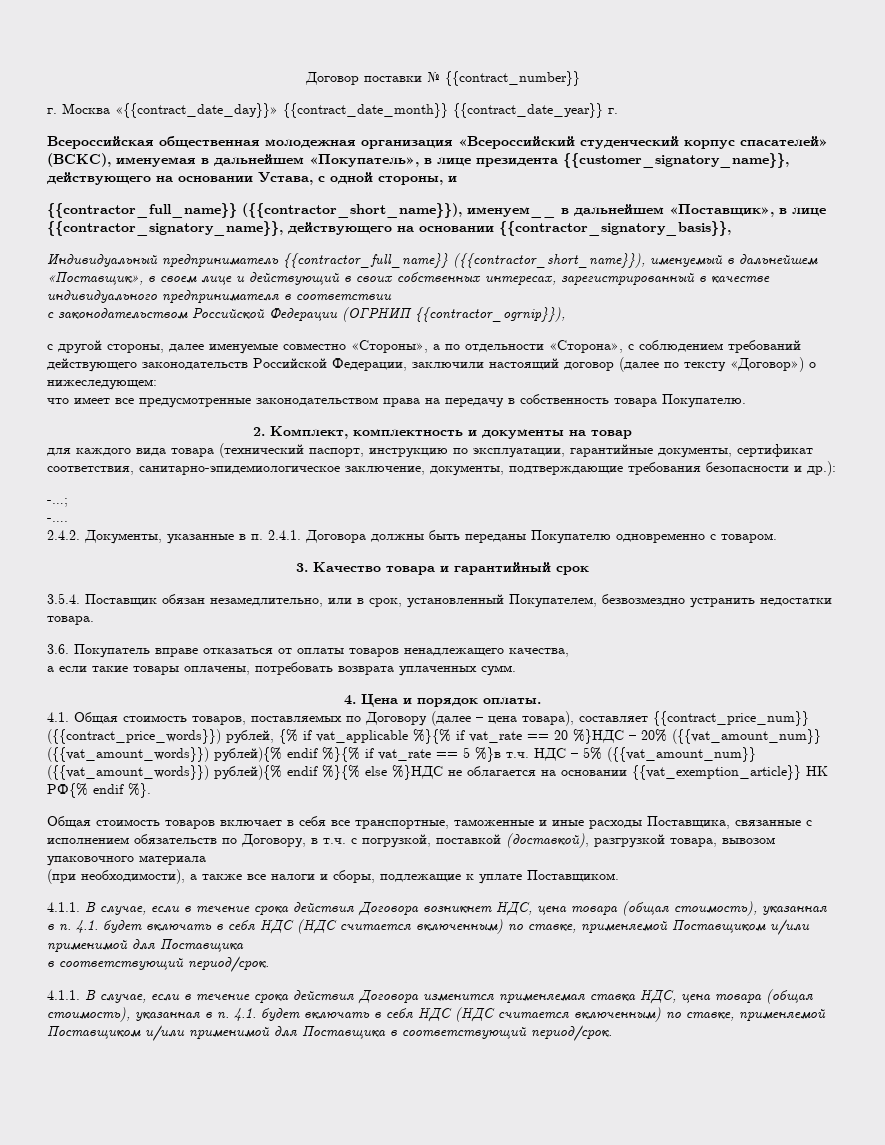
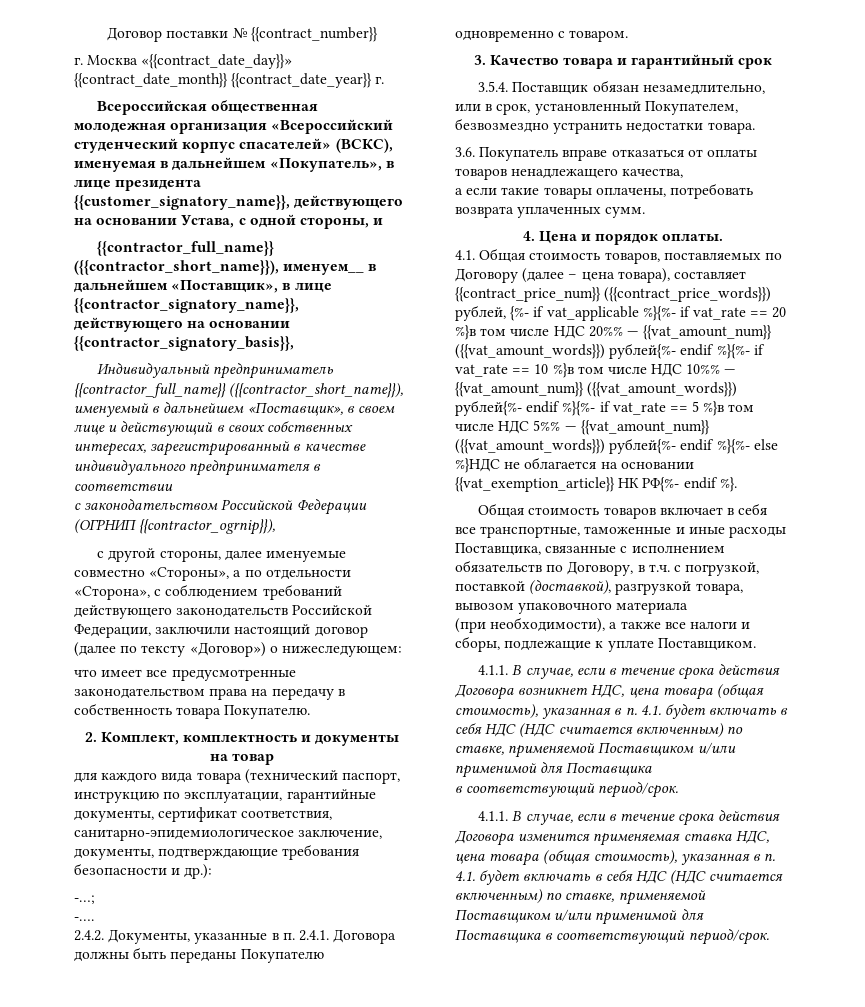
[279,729,298,744] {% -> [510,306,530,321] {%-
[413,729,451,744] %}{% -> [642,306,676,321] %}{%-
[573,729,821,744] [47,747,360,762] %}НДС – 20% ({{vat_amount_num}} ({{vat_amount_words}}) рублей){% endif %}{% -> [455,325,773,340] [455,343,765,359] [455,363,737,378] [455,382,738,397] [455,400,596,416] %}в том числе НДС 20%% — {{vat_amount_num}} ({{vat_amount_words}}) рублей{%- endif %}{%- if vat_rate == 10 %}в том числе НДС 10%% — {{vat_amount_num}} ({{vat_amount_words}}) рублей{%- endif %}{%-
[506,747,756,762] [47,765,360,780] т.ч. НДС – 5% ({{vat_amount_num}} ({{vat_amount_words}}) рублей){% endif %}{% -> [728,404,755,412] [455,420,710,435] [455,438,750,454] том числе НДС 5%% — {{vat_amount_num}} ({{vat_amount_words}}) рублей{%- endif %}{%-
[47,783,88,798] РФ{% -> [642,477,680,492] РФ{%-

